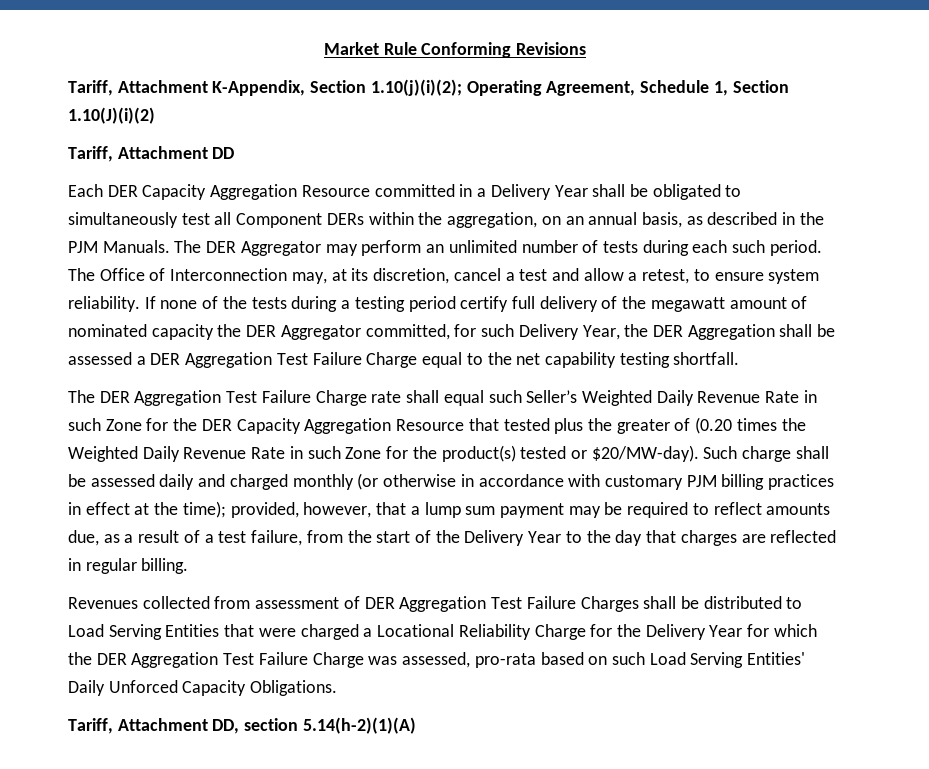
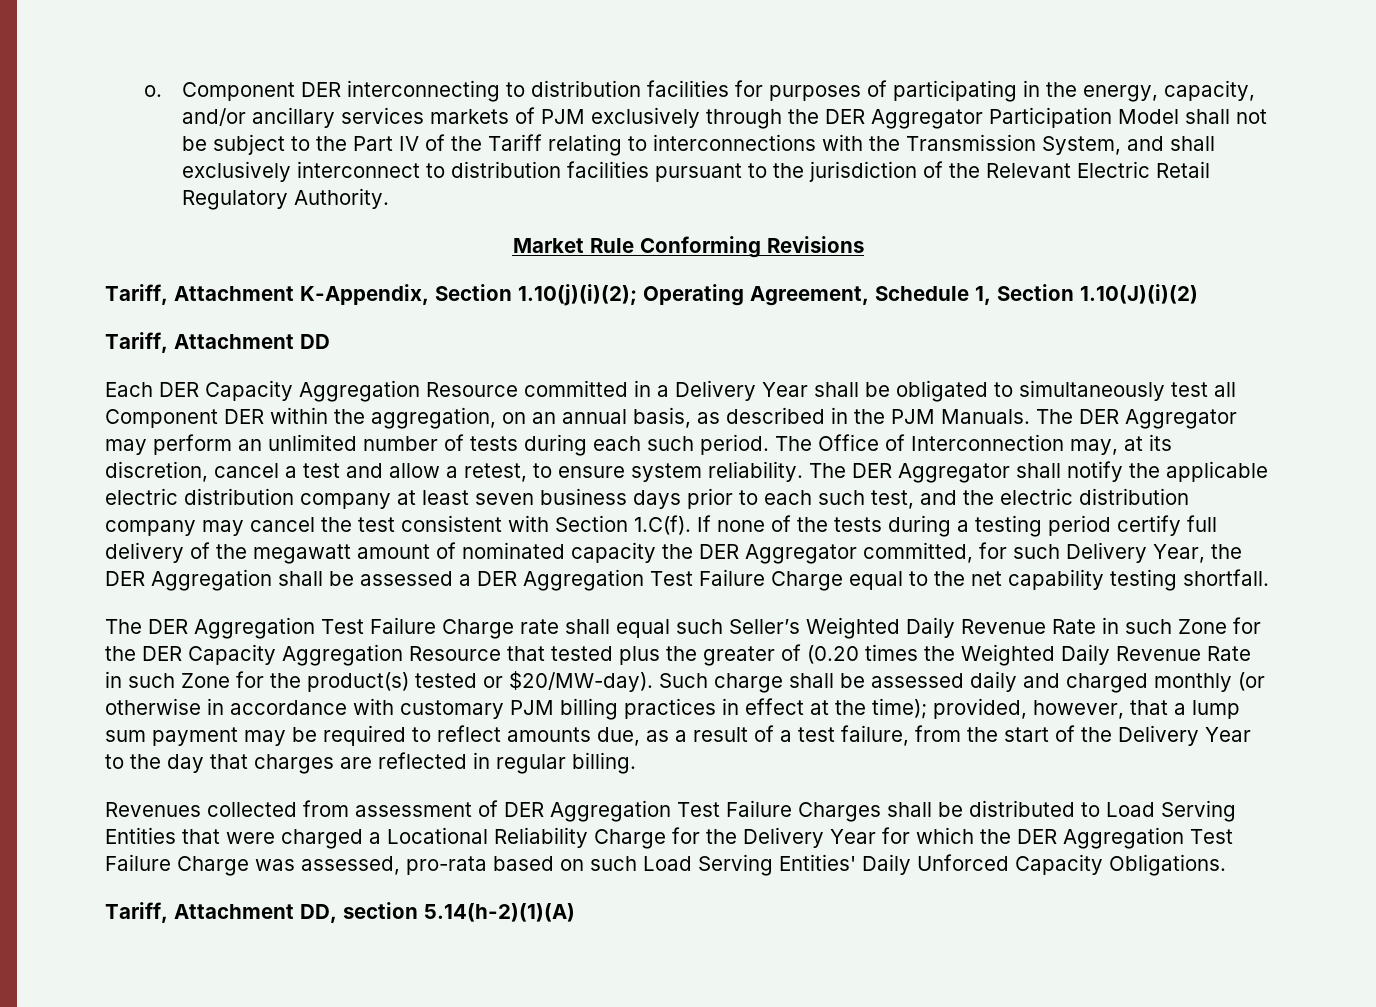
(323, 48) none -> [143,80,1256,102] [182,107,1268,129] [182,134,1216,156] [182,161,1211,182] [182,188,390,210] o. Component DER interconnecting to distribution facilities for purposes of participating in the energy, capacity, and/or ancillary services markets of PJM exclusively through the DER Aggregator Participation Model shall not be subject to the Part IV of the Tariff relating to interconnections with the Transmission System, and shall exclusively interconnect to distribution facilities pursuant to the jurisdiction of the Relevant Electric Retail Regulatory Authority. //
[326,213,364,225] DERs -> [224,409,264,424] DER
(140, 304) none -> [809,461,1268,483] [105,488,1189,509] [105,515,691,536] The DER Aggregator shall notify the applicable electric distribution company at least seven business days prior to each such test, and the electric distribution company may cancel the test consistent with Section 1.C(f).

